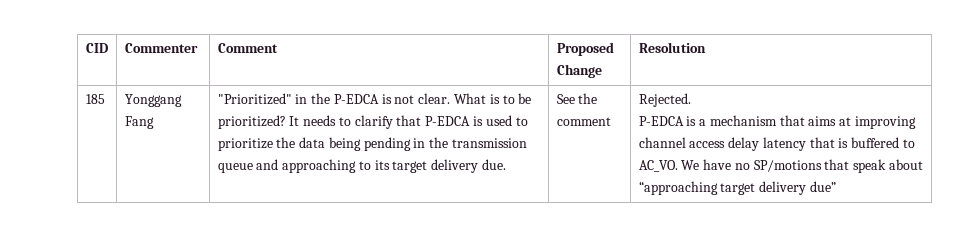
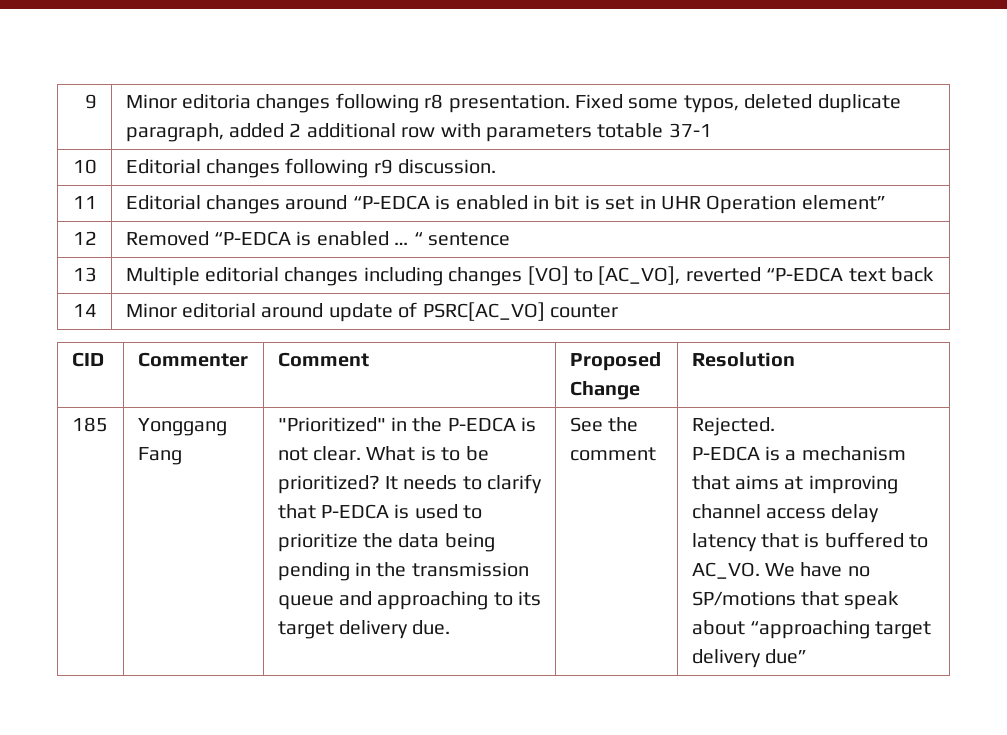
(85, 48) none -> [85,94,98,109] [125,93,901,113] [125,123,712,142] [73,159,98,174] [125,158,497,178] [73,196,98,209] [125,195,886,214] [73,231,98,245] [125,231,511,246] [73,267,98,282] [125,266,935,286] [73,304,98,317] [125,302,619,322] 9 | Minor editoria changes following r8 presentation. Fixed some typos, deleted duplicate paragraph, added 2 additional row with parameters totable 37-1 // 10 | Editorial changes following r9 discussion. // 11 | Editorial changes around “P-EDCA is enabled in bit is set in UHR Operation element” // 12 | Removed “P-EDCA is enabled … “ sentence // 13 | Multiple editorial changes including changes [VO] to [AC_VO], reverted “P-EDCA text back // 14 | Minor editorial around update of PSRC[AC_VO] counter //

